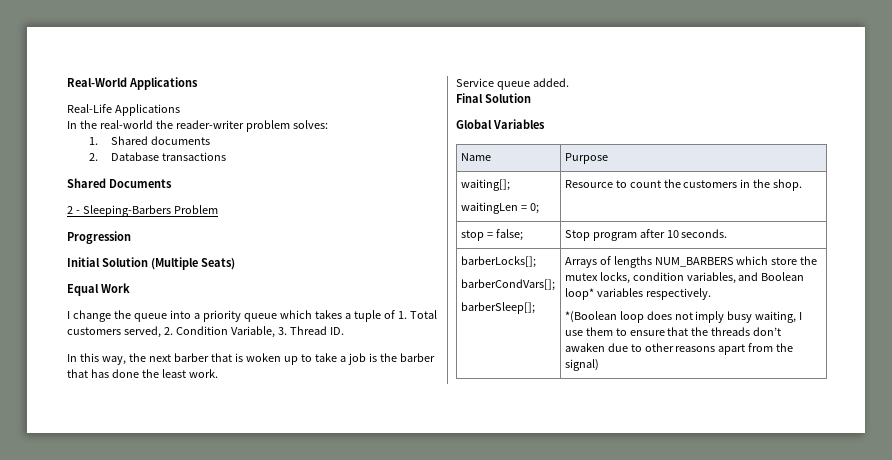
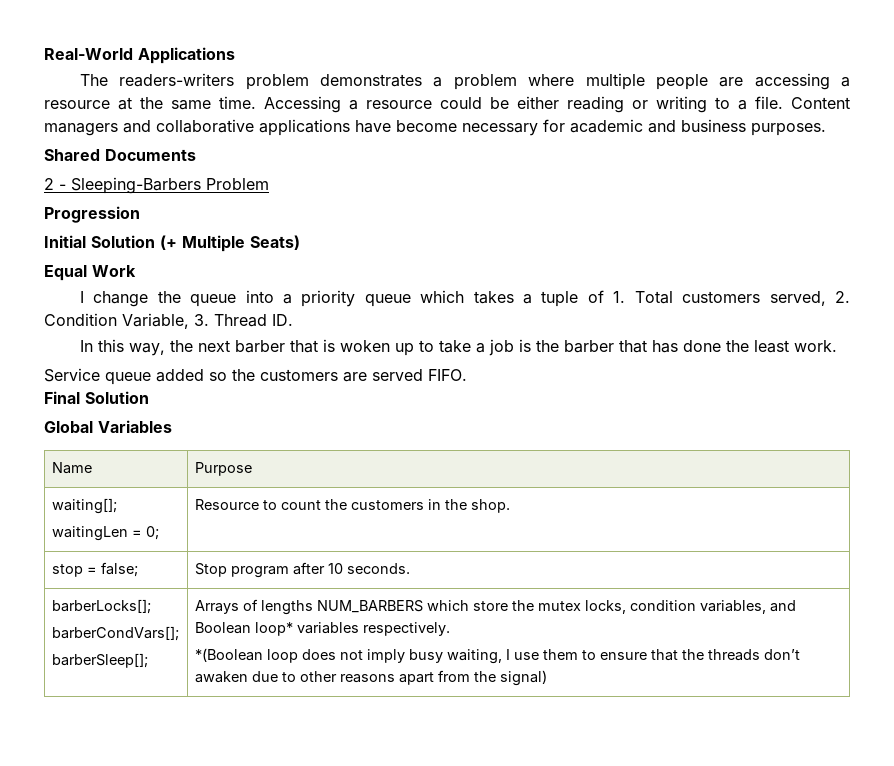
[67,104,180,116] [67,120,328,132] [88,136,210,145] [88,152,226,161] Real-Life Applications // In the real-world the reader-writer problem solves: // 1. Shared documents // 2. Database transactions -> [79,73,850,90] [44,96,850,113] [44,119,826,136] The readers-writers problem demonstrates a problem where multiple people are accessing a resource at the same time. Accessing a resource could be either reading or writing to a file. Content managers and collaborative applications have become necessary for academic and business purposes.
[150,257,198,270] (Multiple -> [160,235,245,252] (+ Multiple
[532,78,569,87] added. -> [156,369,467,382] added so the customers are served FIFO.

